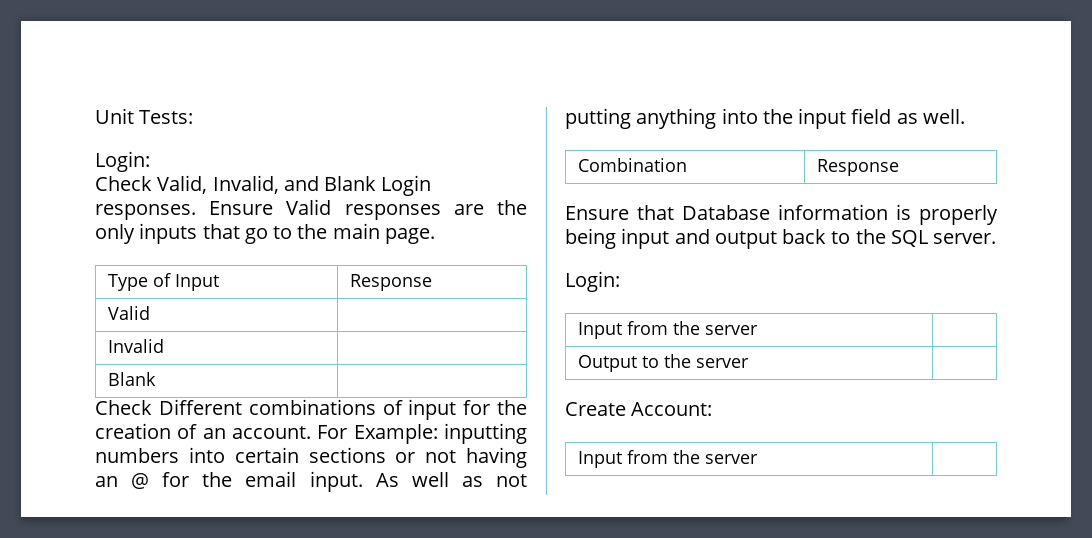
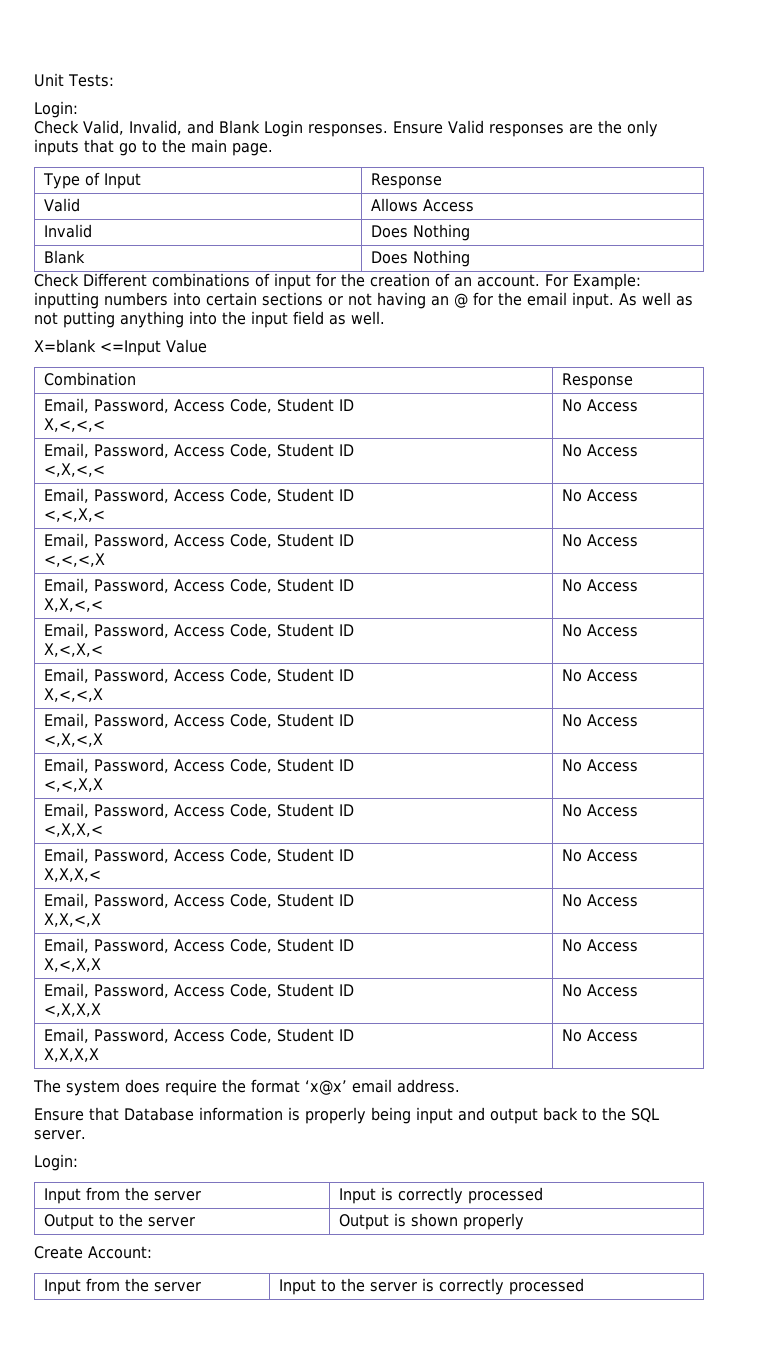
(151, 313) none -> [370,198,474,212] Allows Access
(165, 346) none -> [370,224,470,241] Does Nothing
(157, 379) none -> [370,250,470,267] Does Nothing
(965, 116) none -> [34,339,207,356] // X=blank <=Input Value
(900, 167) none -> [43,398,354,413] [43,418,105,432] [561,399,638,412] [43,443,354,458] [43,463,105,477] [561,444,638,457] [43,488,354,503] [43,508,105,522] [561,489,638,502] [43,533,354,548] [43,553,105,567] [561,534,638,547] [43,578,354,593] [43,598,103,612] [561,579,638,592] [43,623,354,638] [43,643,103,657] [561,624,638,637] [43,668,354,683] [43,688,103,702] [561,669,638,682] [43,713,354,728] [43,733,103,747] [561,714,638,727] [43,758,354,773] [43,778,103,792] [561,759,638,772] [43,803,354,818] [43,823,103,837] [561,804,638,817] [43,848,354,863] [43,868,101,882] [561,849,638,862] [43,893,354,908] [43,913,101,927] [561,894,638,907] [43,938,354,953] [43,958,101,972] [561,939,638,952] [43,983,354,998] [43,1003,101,1017] [561,984,638,997] [43,1028,354,1043] [43,1048,99,1062] [561,1029,638,1042] [33,1079,460,1096] // Email, Password, Access Code, Student ID // X,<,<,< | No Access // Email, Password, Access Code, Student ID // <,X,<,< | No Access // Email, Password, Access Code, Student ID // <,<,X,< | No Access // Email, Password, Access Code, Student ID // <,<,<,X | No Access // Email, Password, Access Code, Student ID // X,X,<,< | No Access // Email, Password, Access Code, Student ID // X,<,X,< | No Access // Email, Password, Access Code, Student ID // X,<,<,X | No Access // Email, Password, Access Code, Student ID // <,X,<,X | No Access // Email, Password, Access Code, Student ID // <,<,X,X | No Access // Email, Password, Access Code, Student ID // <,X,X,< | No Access // Email, Password, Access Code, Student ID // X,X,X,< | No Access // Email, Password, Access Code, Student ID // X,X,<,X | No Access // Email, Password, Access Code, Student ID // X,<,X,X | No Access // Email, Password, Access Code, Student ID // <,X,X,X | No Access // Email, Password, Access Code, Student ID // X,X,X,X | No Access // The system does require the format ‘x@x’ email address.
(759, 330) none -> [338,1187,543,1204] Input is correctly processed
(750, 363) none -> [338,1213,524,1230] Output is shown properly
(759, 459) none -> [278,1278,584,1295] Input to the server is correctly processed

